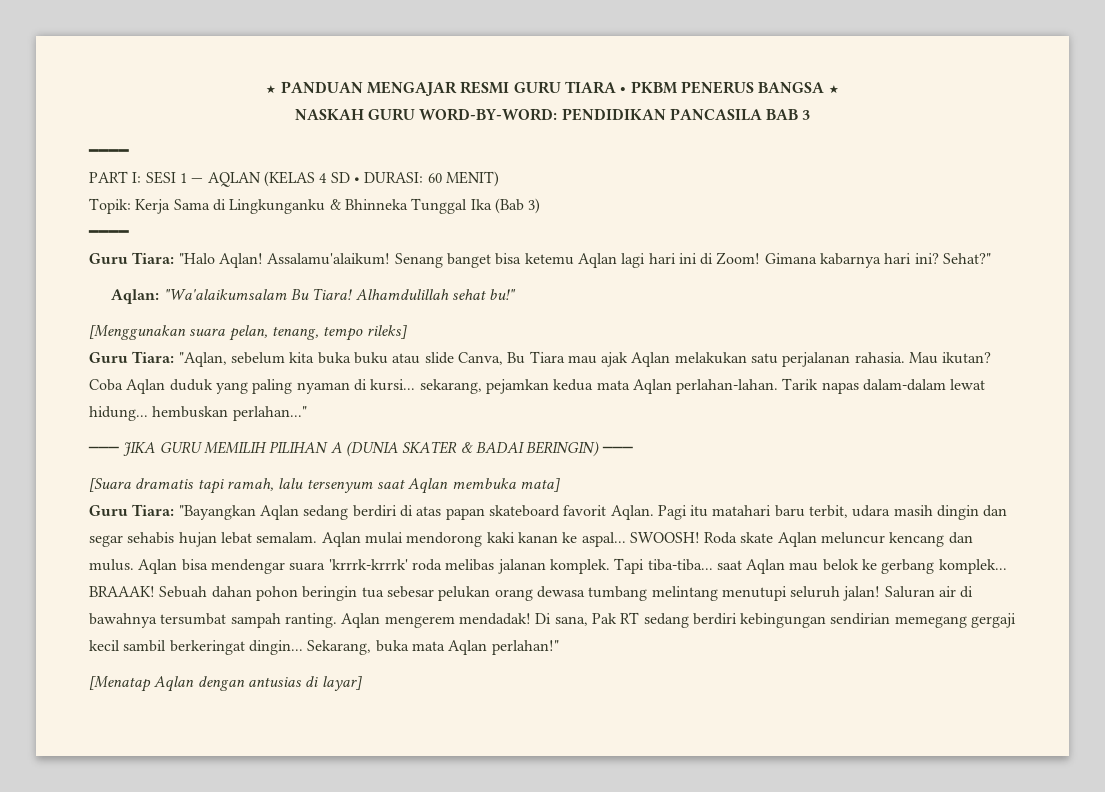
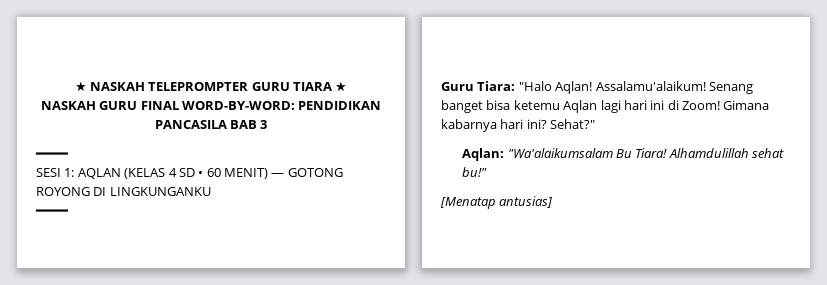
[266,81,825,96] ★ PANDUAN MENGAJAR RESMI GURU TIARA • PKBM PENERUS BANGSA -> [74,81,333,92] ★ NASKAH TELEPROMPTER GURU TIARA
(415, 114) none -> [140,101,179,110] FINAL
[89,171,204,184] PART I: SESI 1 — -> [36,168,75,177] SESI 1:
[364,172,424,183] DURASI: -> (204, 174) none
[89,198,541,214] // Topik: Kerja Sama di Lingkunganku & Bhinneka Tunggal Ika (Bab 3) -> [271,168,343,177] [36,187,211,196] — GOTONG ROYONG DI LINGKUNGANKU
[89,325,407,341] [89,351,992,367] [89,378,986,394] [89,406,307,421] [88,441,633,457] [89,478,560,494] [89,504,1008,520] [89,532,973,547] [89,558,1007,574] [89,586,974,601] [89,612,1017,628] [89,640,559,655] [89,676,362,692] [Menggunakan suara pelan, tenang, tempo rileks] // Guru Tiara: "Aqlan, sebelum kita buka buku atau slide Canva, Bu Tiara mau ajak Aqlan melakukan satu perjalanan rahasia. Mau ikutan? Coba Aqlan duduk yang paling nyaman di kursi... sekarang, pejamkan kedua mata Aqlan perlahan-lahan. Tarik napas dalam-dalam lewat hidung... hembuskan perlahan..." // ─── JIKA GURU MEMILIH PILIHAN A (DUNIA SKATER & BADAI BERINGIN) ─── // [Suara dramatis tapi ramah, lalu tersenyum saat Aqlan membuka mata] // Guru Tiara: "Bayangkan Aqlan sedang berdiri di atas papan skateboard favorit Aqlan. Pagi itu matahari baru terbit, udara masih dingin dan segar sehabis hujan lebat semalam. Aqlan mulai mendorong kaki kanan ke aspal... SWOOSH! Roda skate Aqlan meluncur kencang dan mulus. Aqlan bisa mendengar suara 'krrrk-krrrk' roda melibas jalanan komplek. Tapi tiba-tiba... saat Aqlan mau belok ke gerbang komplek... BRAAAK! Sebuah dahan pohon beringin tua sebesar pelukan orang dewasa tumbang melintang menutupi seluruh jalan! Saluran air di bawahnya tersumbat sampah ranting. Aqlan mengerem mendadak! Di sana, Pak RT sedang berdiri kebingungan sendirian memegang gergaji kecil sambil berkeringat dingin... Sekarang, buka mata Aqlan perlahan!" // [Menatap Aqlan dengan antusias di layar] -> [440,196,553,209] [Menatap antusias]

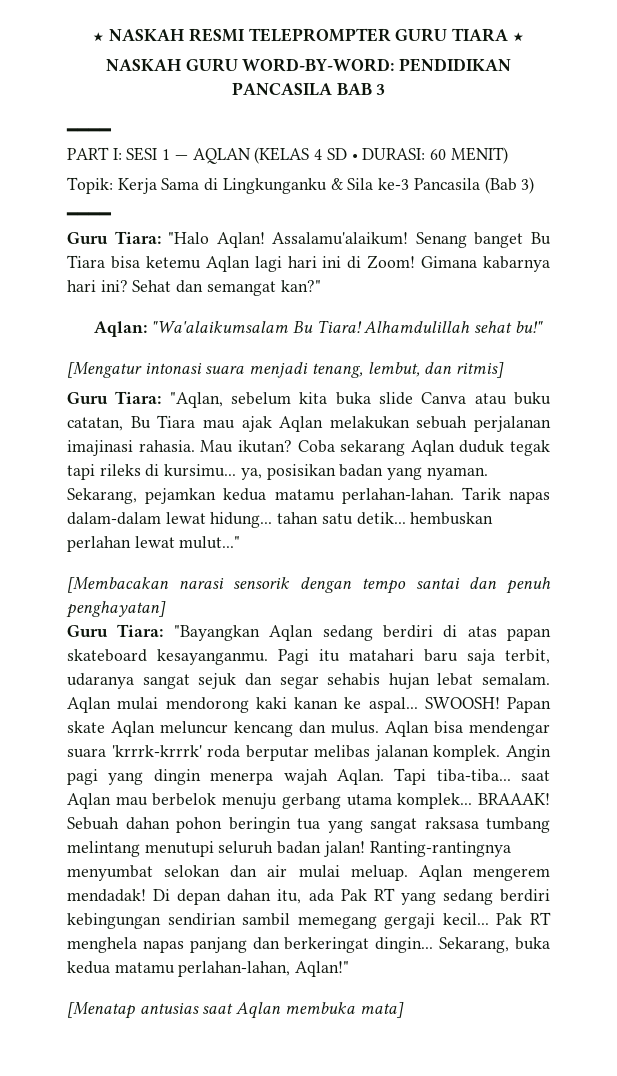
(145, 86) none -> [188,28,245,42] RESMI
[140,101,179,110] FINAL -> (238, 65) none
[36,168,75,177] SESI 1: -> [67,147,188,161] PART I: SESI 1 —
(204, 174) none -> [362,148,426,160] DURASI:
[271,168,343,177] [36,187,211,196] — GOTONG ROYONG DI LINGKUNGANKU -> [67,177,535,194] // Topik: Kerja Sama di Lingkunganku & Sila ke-3 Pancasila (Bab 3)
(483, 106) none -> [531,232,551,245] [67,255,105,268] Bu Tiara
[550,119,596,129] Sehat?" -> [132,280,321,296] Sehat dan semangat kan?"
[440,196,553,209] [Menatap antusias] -> [67,362,505,378] [67,391,551,408] [67,415,551,432] [67,440,550,456] [67,464,488,480] [67,487,550,504] [67,512,494,528] [67,536,241,552] [67,577,551,594] [66,601,166,618] [67,624,551,641] [67,649,550,665] [67,673,550,689] [67,697,551,713] [67,721,550,737] [67,745,551,761] [67,768,550,785] [67,793,550,809] [67,817,550,833] [67,841,511,857] [67,865,550,881] [67,888,551,905] [67,912,551,929] [67,937,550,953] [67,961,350,977] [67,1002,404,1019] [Mengatur intonasi suara menjadi tenang, lembut, dan ritmis] // Guru Tiara: "Aqlan, sebelum kita buka slide Canva atau buku catatan, Bu Tiara mau ajak Aqlan melakukan sebuah perjalanan imajinasi rahasia. Mau ikutan? Coba sekarang Aqlan duduk tegak tapi rileks di kursimu... ya, posisikan badan yang nyaman. Sekarang, pejamkan kedua matamu perlahan-lahan. Tarik napas dalam-dalam lewat hidung... tahan satu detik... hembuskan perlahan lewat mulut..." // [Membacakan narasi sensorik dengan tempo santai dan penuh penghayatan] // Guru Tiara: "Bayangkan Aqlan sedang berdiri di atas papan skateboard kesayanganmu. Pagi itu matahari baru saja terbit, udaranya sangat sejuk dan segar sehabis hujan lebat semalam. Aqlan mulai mendorong kaki kanan ke aspal... SWOOSH! Papan skate Aqlan meluncur kencang dan mulus. Aqlan bisa mendengar suara 'krrrk-krrrk' roda berputar melibas jalanan komplek. Angin pagi yang dingin menerpa wajah Aqlan. Tapi tiba-tiba... saat Aqlan mau berbelok menuju gerbang utama komplek... BRAAAK! Sebuah dahan pohon beringin tua yang sangat raksasa tumbang melintang menutupi seluruh badan jalan! Ranting-rantingnya menyumbat selokan dan air mulai meluap. Aqlan mengerem mendadak! Di depan dahan itu, ada Pak RT yang sedang berdiri kebingungan sendirian sambil memegang gergaji kecil... Pak RT menghela napas panjang dan berkeringat dingin... Sekarang, buka kedua matamu perlahan-lahan, Aqlan!" // [Menatap antusias saat Aqlan membuka mata]

